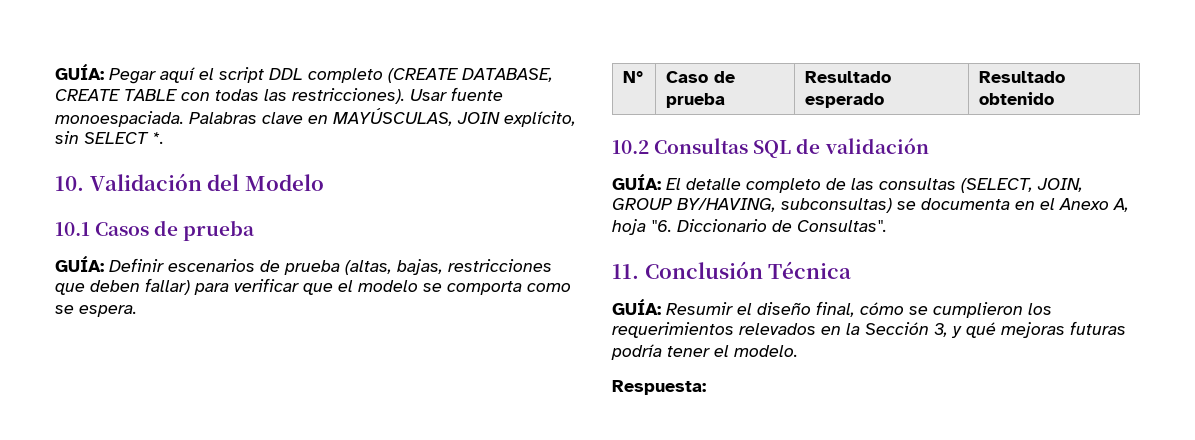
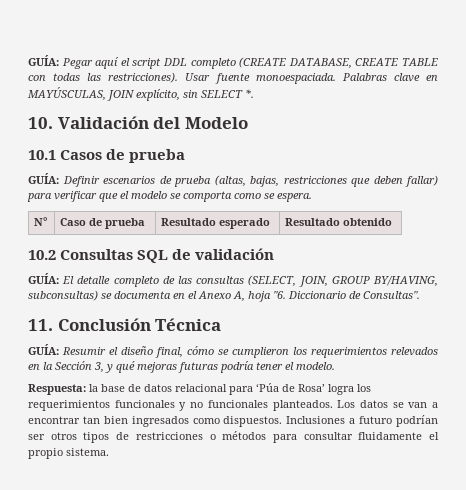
(706, 387) none -> [89,383,371,395] [28,400,438,411] [28,415,439,427] [28,431,439,443] [28,448,109,459] la base de datos relacional para ‘Púa de Rosa’ logra los requerimientos funcionales y no funcionales planteados. Los datos se van a encontrar tan bien ingresados como dispuestos. Inclusiones a futuro podrían ser otros tipos de restricciones o métodos para consultar fluidamente el propio sistema.

